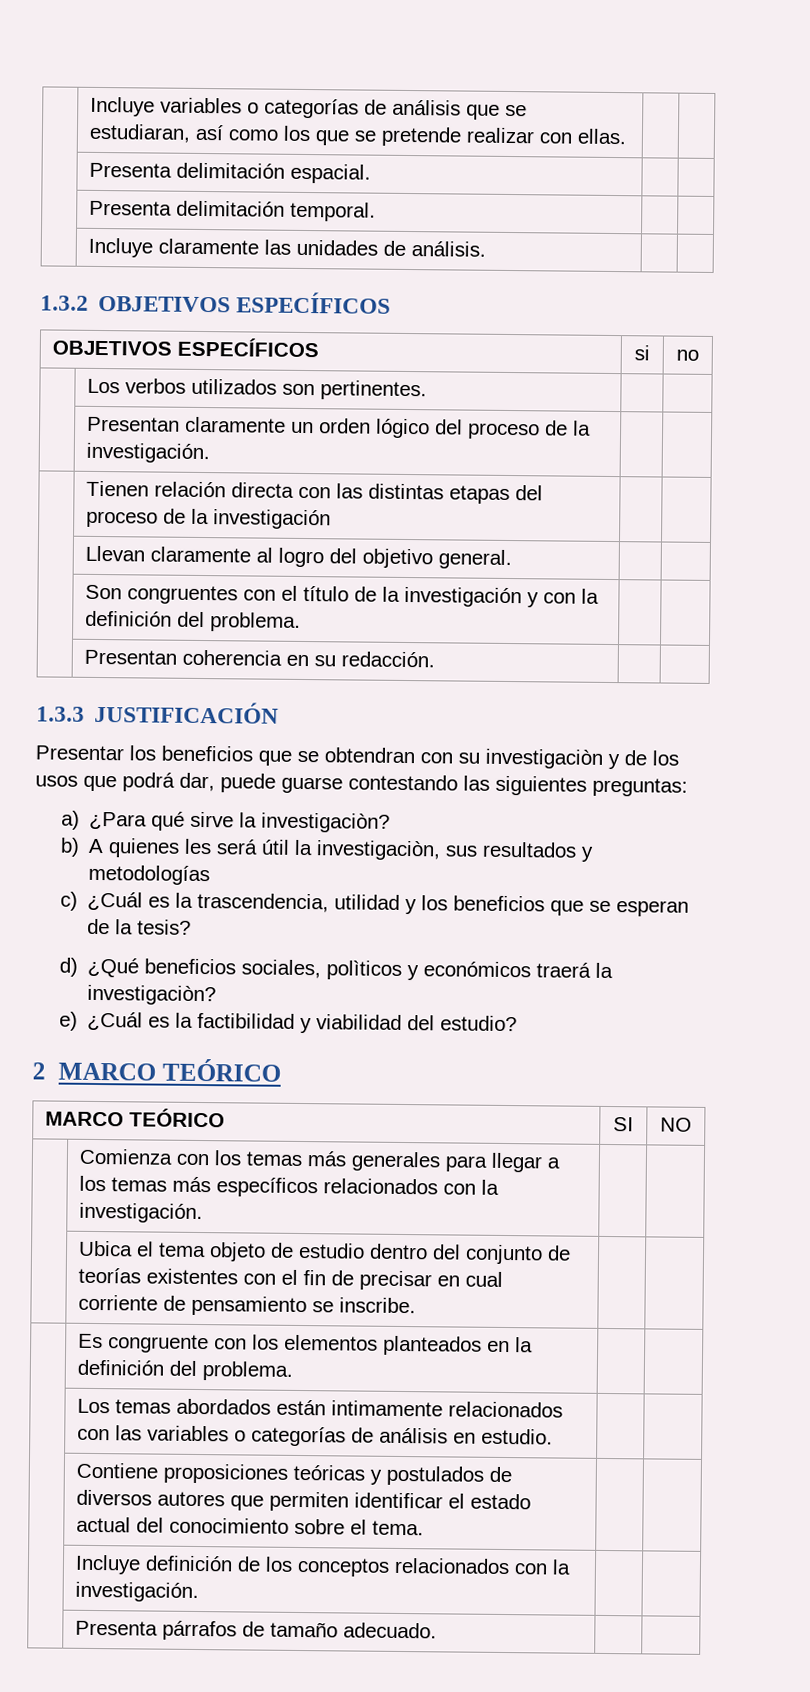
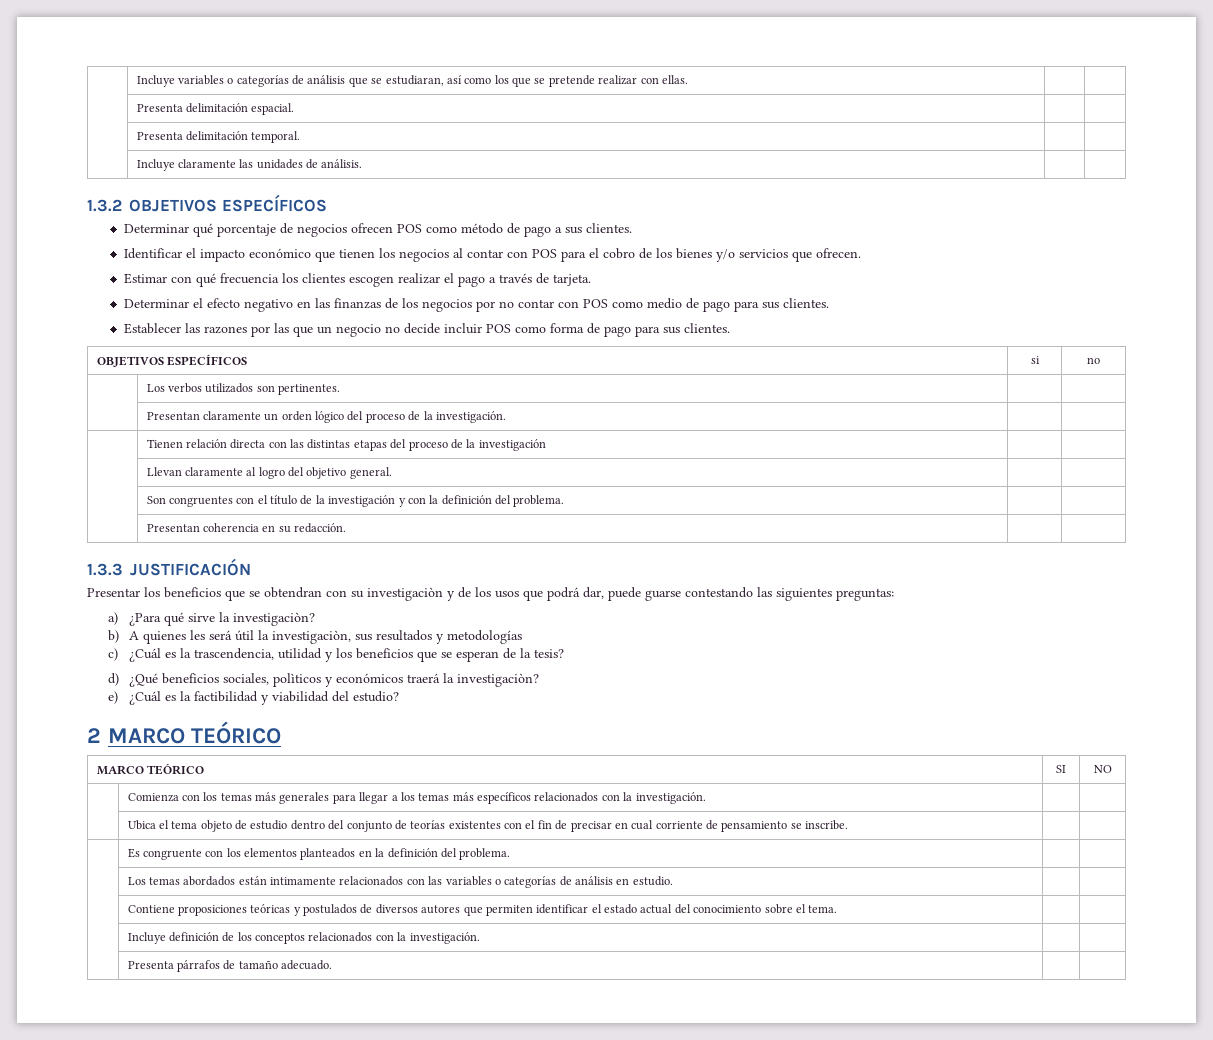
(392, 302) none -> [123,223,632,237] [123,248,861,262] [123,273,591,287] [123,298,829,312] [123,323,730,337] // Determinar qué porcentaje de negocios ofrecen POS como método de pago a sus clientes. // Identificar el impacto económico que tienen los negocios al contar con POS para el cobro de los bienes y/o servicios que ofrecen. // Estimar con qué frecuencia los clientes escogen realizar el pago a través de tarjeta. // Determinar el efecto negativo en las finanzas de los negocios por no contar con POS como medio de pago para sus clientes. // Establecer las razones por las que un negocio no decide incluir POS como forma de pago para sus clientes.

